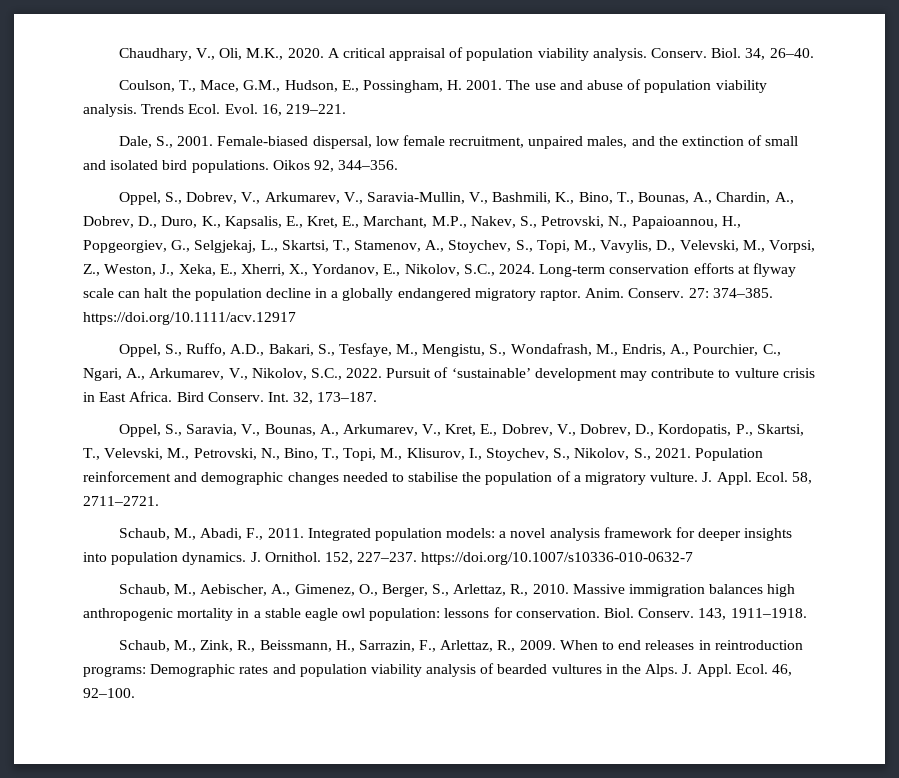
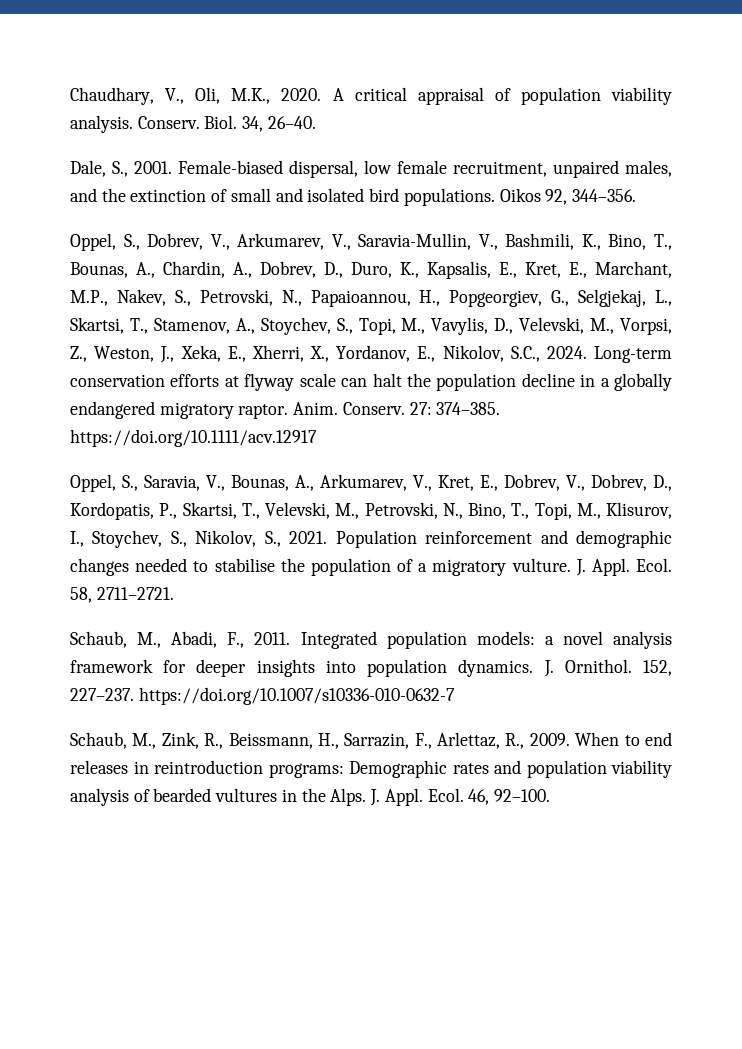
[118,79,767,93] [83,104,346,117] // Coulson, T., Mace, G.M., Hudson, E., Possingham, H. 2001. The use and abuse of population viability analysis. Trends Ecol. Evol. 16, 219–221. -> (316, 122) none
[118,343,781,357] [83,367,815,381] [83,391,378,404] // Oppel, S., Ruffo, A.D., Bakari, S., Tesfaye, M., Mengistu, S., Wondafrash, M., Endris, A., Pourchier, C., Ngari, A., Arkumarev, V., Nikolov, S.C., 2022. Pursuit of ‘sustainable’ development may contribute to vulture crisis in East Africa. Bird Conserv. Int. 32, 173–187. -> (317, 438) none
[118,584,796,597] [83,607,807,621] // Schaub, M., Aebischer, A., Gimenez, O., Berger, S., Arlettaz, R., 2010. Massive immigration balances high anthropogenic mortality in a stable eagle owl population: lessons for conservation. Biol. Conserv. 143, 1911–1918. -> (455, 696) none

